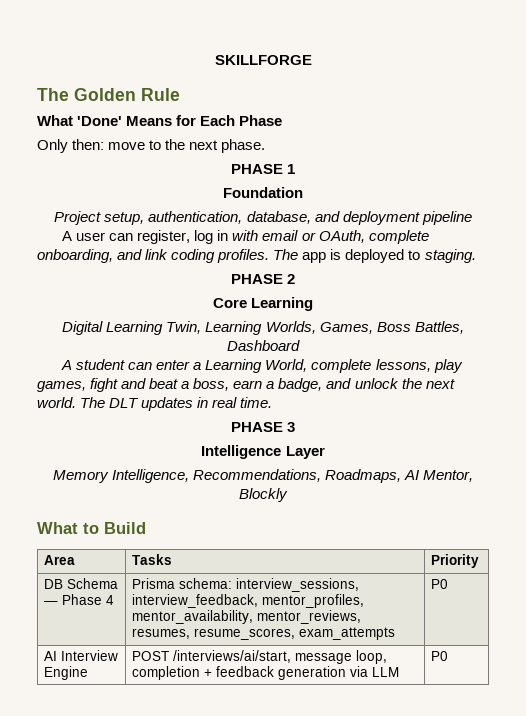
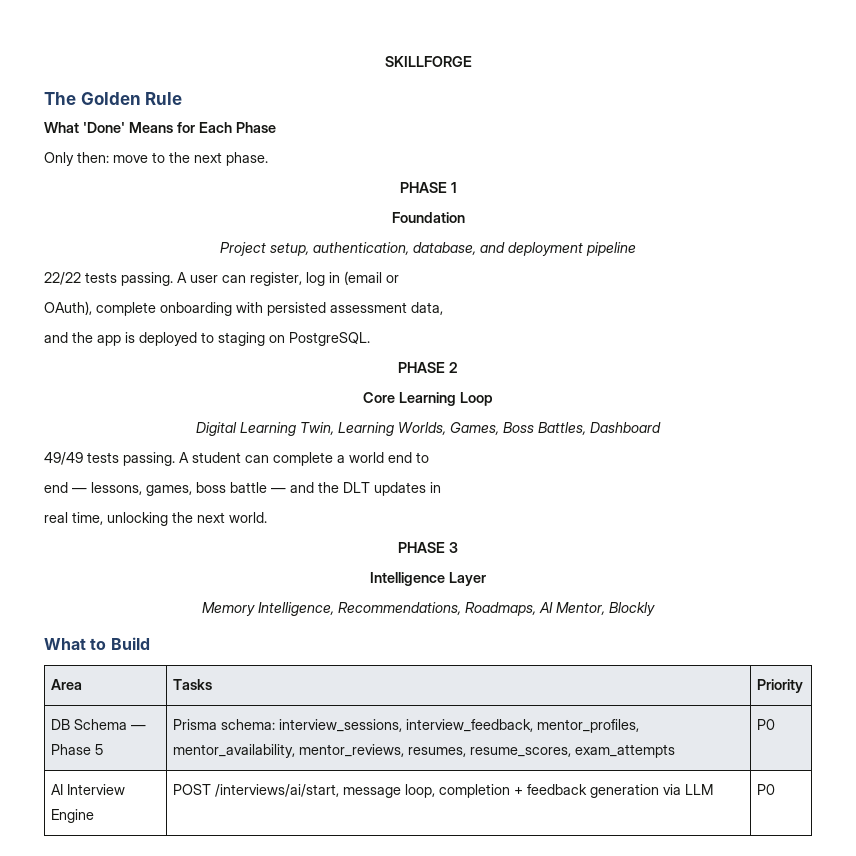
(472, 218) none -> [44,272,173,286] 22/22 tests passing.
[232,230,429,244] [37,249,299,263] with email or OAuth, complete onboarding, and link coding profiles. The -> [344,271,399,285] [44,301,443,316] [44,332,93,343] (email or // OAuth), complete onboarding with persisted assessment data, // and the
[424,249,476,263] staging. -> [218,332,370,346] staging on PostgreSQL.
(314, 304) none -> [460,392,493,406] Loop
[61,359,463,373] [37,378,455,392] [37,397,273,411] A student can enter a Learning World, complete lessons, play games, fight and beat a boss, earn a badge, and unlock the next world. The DLT updates in real time. -> [44,452,429,466] [44,482,441,496] [44,512,267,526] 49/49 tests passing. A student can complete a world end to // end — lessons, games, boss battle — and the DLT updates in // real time, unlocking the next world.
[106,595,115,605] 4 -> [94,744,103,755] 5

